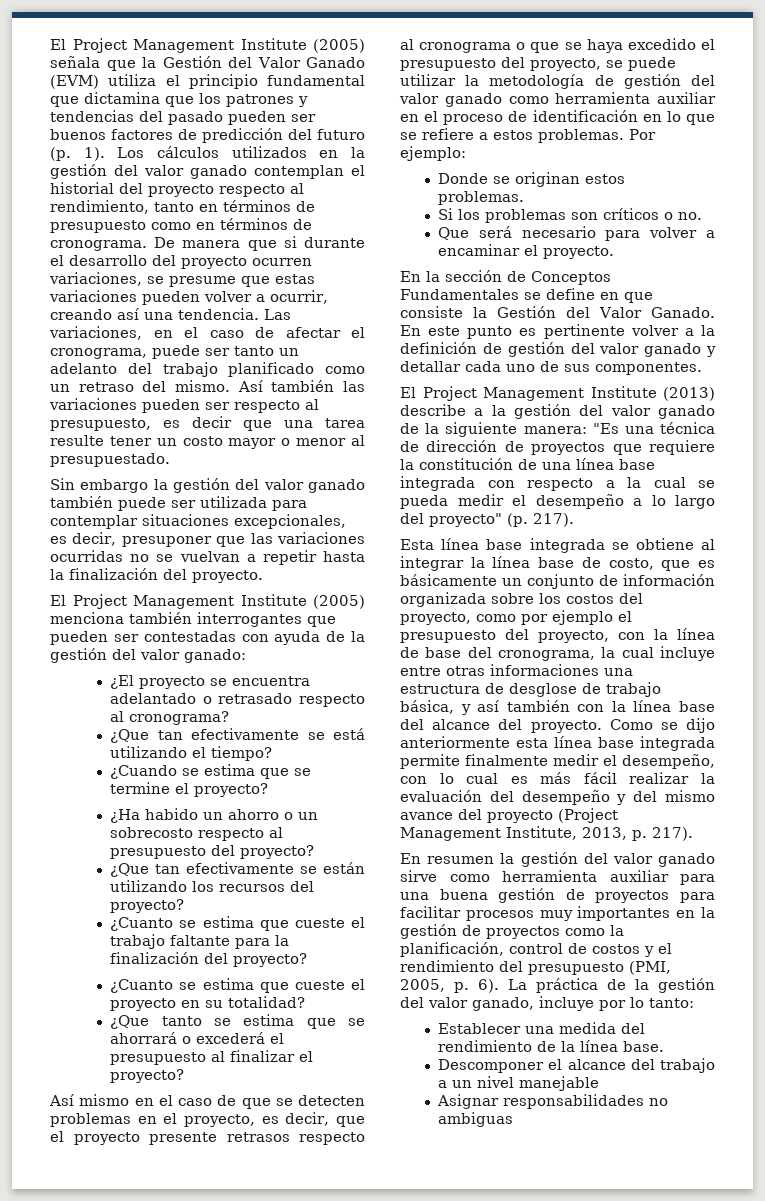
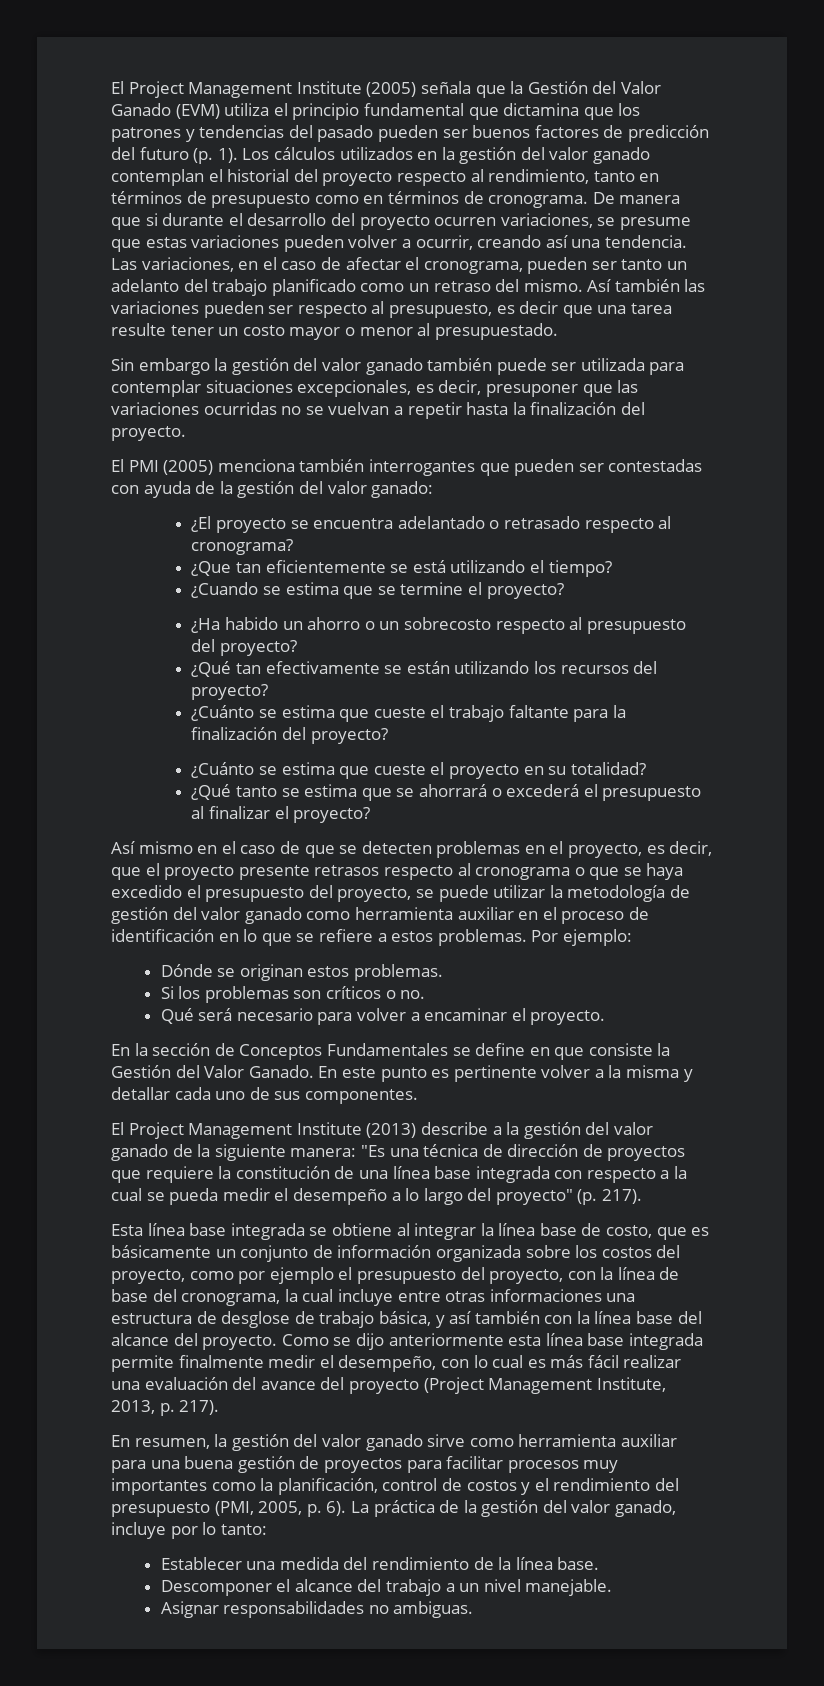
[152,345,200,359] puede -> [527,257,588,274] pueden
[72,594,307,609] Project Management Institute -> [128,460,159,472] PMI
[191,728,300,740] efectivamente -> [265,560,386,573] eficientemente
[110,863,150,877] ¿Que -> [191,661,232,677] ¿Qué
[110,917,174,931] ¿Cuanto -> [191,705,255,721] ¿Cuánto
[110,979,174,993] ¿Cuanto -> [191,762,255,778] ¿Cuánto
[110,1015,150,1029] ¿Que -> [191,784,232,800] ¿Qué
[438,173,489,184] Donde -> [160,964,213,977] Dónde
[438,227,470,240] Que -> [160,1008,194,1024] Qué
[400,342,702,357] definición de gestión del valor ganado -> [626,1065,680,1078] misma
[701,773,715,784] la -> [111,1381,140,1390] una
[521,790,715,805] desempeño y del mismo -> (257, 1383) none
[427,856,495,864] resumen -> [134,1438,210,1449] resumen,
[676,907,715,918] [400,924,560,939] en la gestión de proyectos -> (207, 1486) none
[519,1076,600,1091] manejable -> [525,1579,613,1596] manejable.
[438,1112,514,1127] ambiguas -> [393,1601,474,1618] ambiguas.

